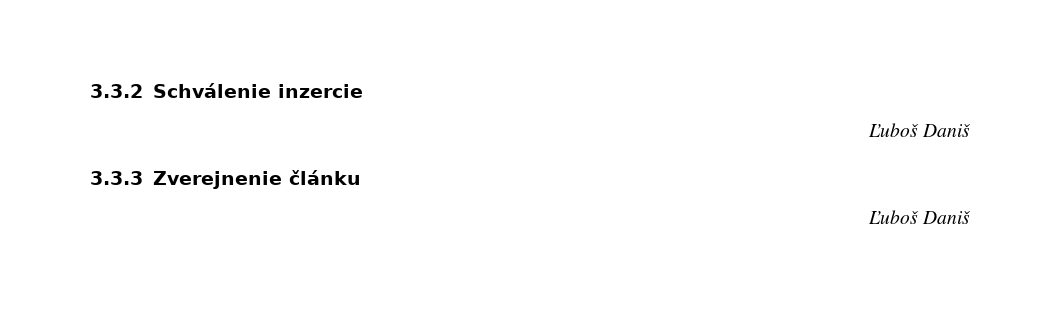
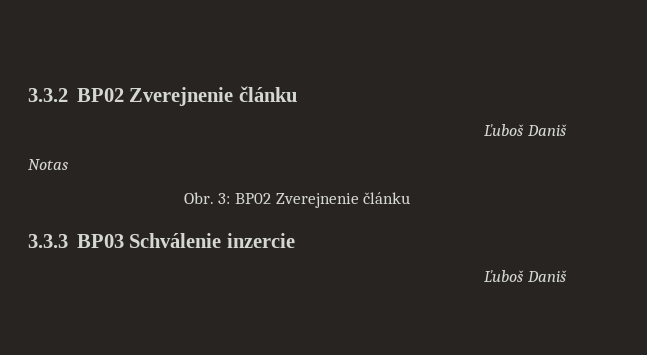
(143, 91) none -> [76,86,297,106] [484,124,567,136] [28,159,68,170] [183,192,411,208] [28,234,124,248] BP02 Zverejnenie článku // Ľuboš Daniš // Notas // Obr. 3: BP02 Zverejnenie článku // 3.3.3 BP03
[90,170,361,189] [867,210,971,224] // 3.3.3 Zverejnenie článku // Ľuboš Daniš -> (567, 276) none

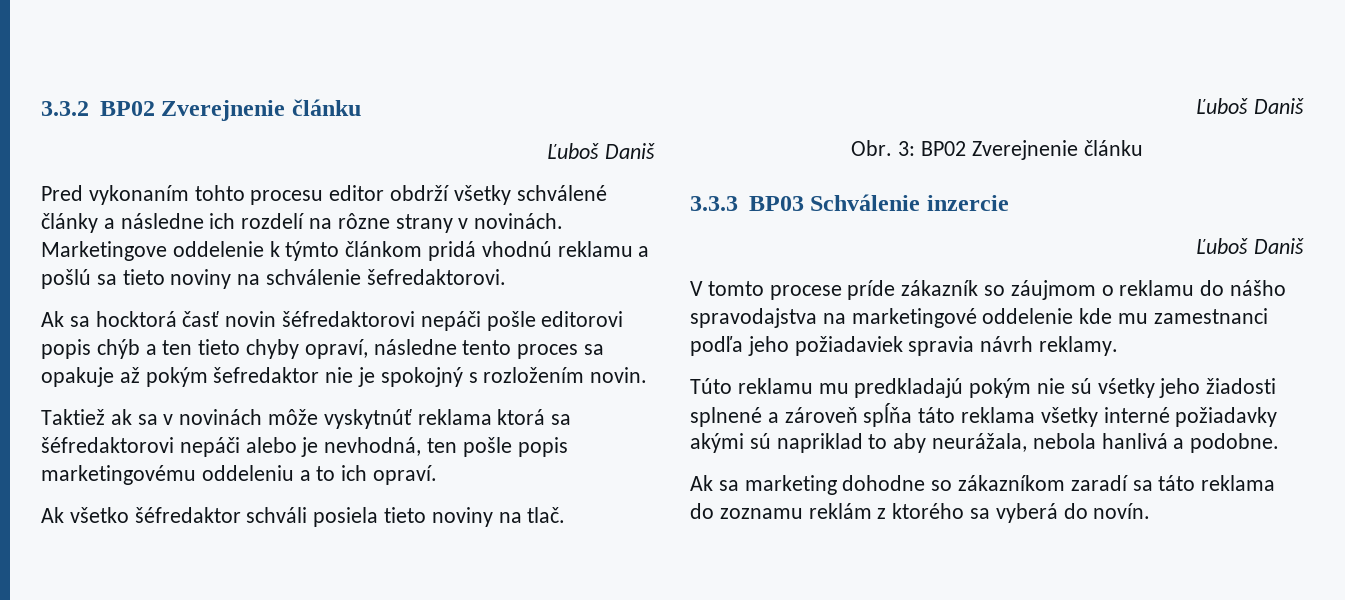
[28,159,68,170] Notas -> [41,185,607,205] [41,213,564,233] [41,241,650,261] [41,269,506,289] [41,311,624,331] [41,339,605,359] [41,367,648,387] [41,409,572,429] [41,437,568,457] [41,465,438,485] [41,507,566,527] [1197,98,1304,114] Pred vykonaním tohto procesu editor obdrží všetky schválené články a následne ich rozdelí na rôzne strany v novinách. Marketingove oddelenie k týmto článkom pridá vhodnú reklamu a pošlú sa tieto noviny na schválenie šefredaktorovi. // Ak sa hocktorá časť novin šéfredaktorovi nepáči pošle editorovi popis chýb a ten tieto chyby opraví, následne tento proces sa opakuje až pokým šefredaktor nie je spokojný s rozložením novin. // Taktiež ak sa v novinách môže vyskytnúť reklama ktorá sa šéfredaktorovi nepáči alebo je nevhodná, ten pošle popis marketingovému oddeleniu a to ich opraví. // Ak všetko šéfredaktor schváli posiela tieto noviny na tlač. // Ľuboš Daniš
(567, 276) none -> [690,280,1287,300] [690,308,1268,328] [690,336,1119,356] [690,378,1277,398] [690,403,1278,427] [690,433,1280,453] [690,475,1276,495] [690,503,1151,523] // V tomto procese príde zákazník so záujmom o reklamu do nášho spravodajstva na marketingové oddelenie kde mu zamestnanci podľa jeho požiadaviek spravia návrh reklamy. // Túto reklamu mu predkladajú pokým nie sú vśetky jeho žiadosti splnené a zároveň spĺňa táto reklama všetky interné požiadavky akými sú napriklad to aby neurážala, nebola hanlivá a podobne. // Ak sa marketing dohodne so zákazníkom zaradí sa táto reklama do zoznamu reklám z ktorého sa vyberá do novín.

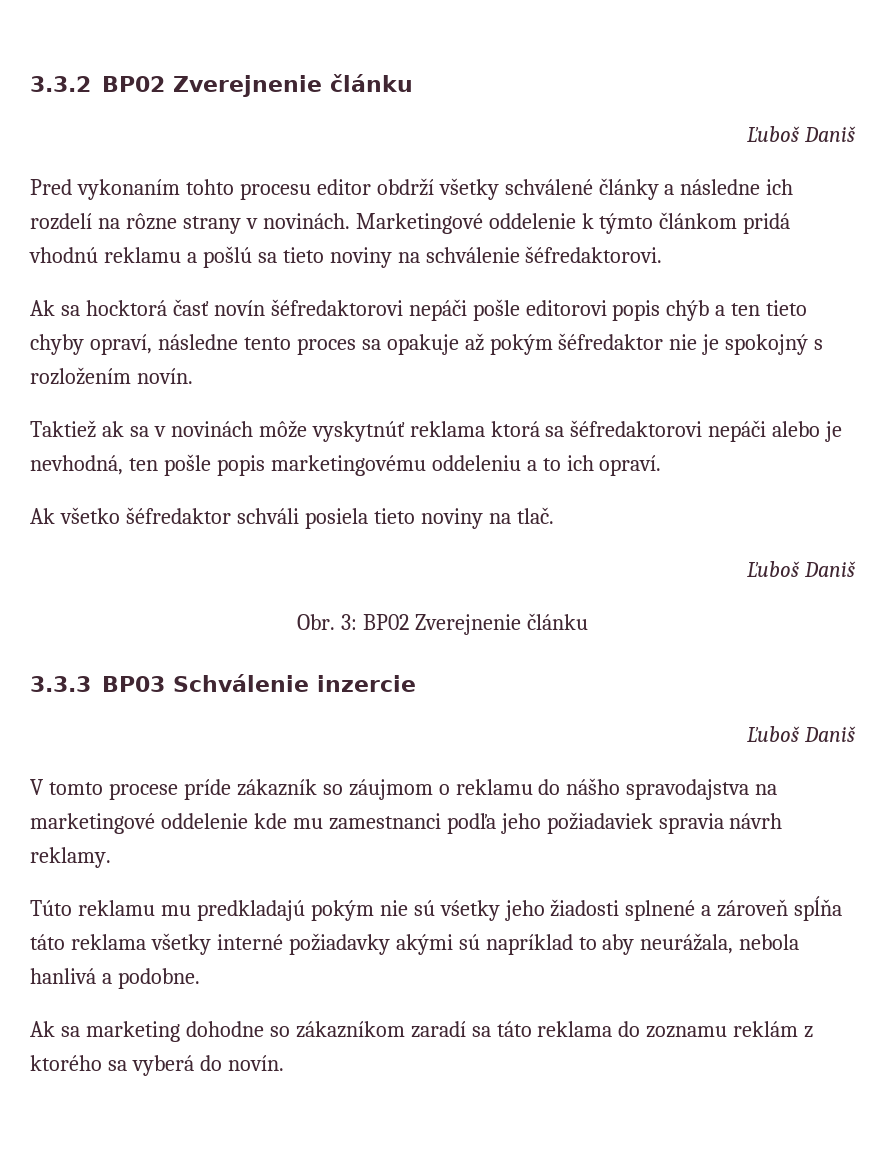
[41,241,167,261] Marketingove -> [355,213,483,234] Marketingové
[366,269,506,285] šefredaktorovi. -> [525,246,663,263] šéfredaktorovi.
[225,311,277,327] novin -> [213,300,265,316] novín
[213,367,320,383] šefredaktor -> [558,333,664,350] šéfredaktor
[590,367,648,383] novin. -> [136,368,193,384] novín.
[776,433,863,453] napriklad -> [485,934,573,955] napríklad

